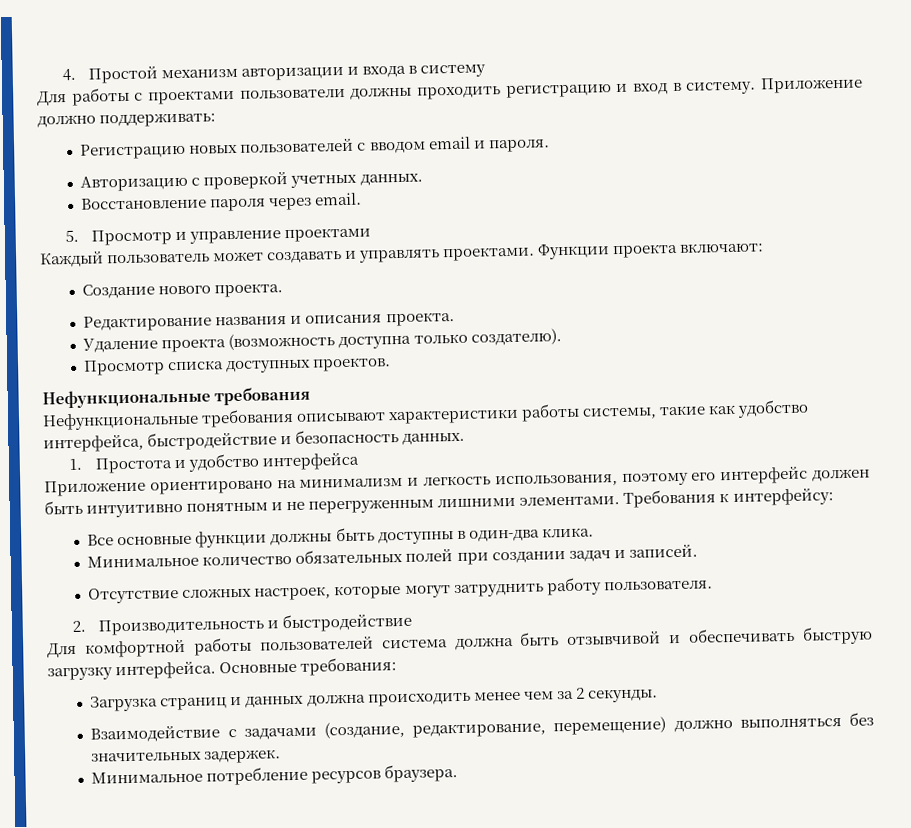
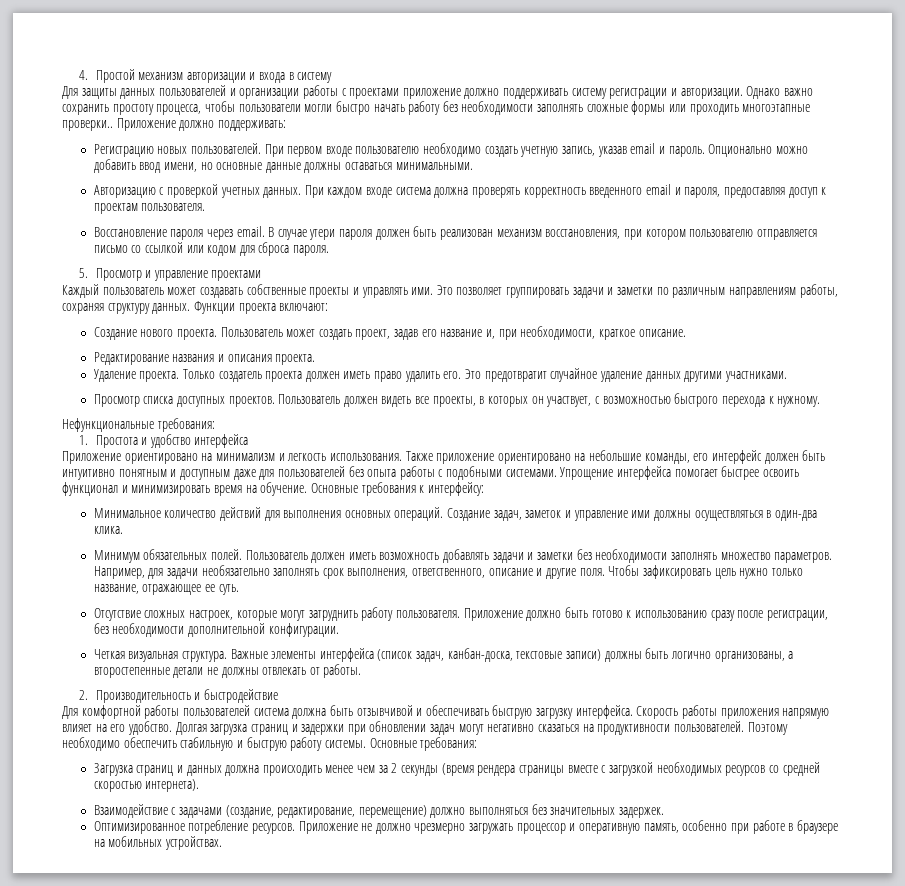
[71,81,757,106] работы с проектами пользователи должны проходить регистрацию и вход в систему. -> [81,85,813,99] [62,101,811,115] [62,120,113,131] защиты данных пользователей и организации работы с проектами приложение должно поддерживать систему регистрации и авторизации. Однако важно сохранить простоту процесса, чтобы пользователи могли быстро начать работу без необходимости заполнять сложные формы или проходить многоэтапные проверки..
[239,136,550,154] пользователей с вводом email и пароля. -> [190,143,808,157] [93,159,473,173] пользователей. При первом входе пользователю необходимо создать учетную запись, указав email и пароль. Опционально можно добавить ввод имени, но основные данные должны оставаться минимальными.
[81,192,363,212] // Восстановление пароля через email. -> [304,184,827,198] [93,203,206,214] [93,226,817,240] [93,242,330,256] При каждом входе система должна проверять корректность введенного email и пароля, предоставляя доступ к проектам пользователя. // Восстановление пароля через email. В случае утери пароля должен быть реализован механизм восстановления, при котором пользователю отправляется письмо со ссылкой или кодом для сброса пароля.
[345,246,536,263] и управлять проектами. -> [246,284,838,298] [62,303,191,314] собственные проекты и управлять ими. Это позволяет группировать задачи и заметки по различным направлениям работы, сохраняя структуру данных.
(284, 290) none -> [220,326,686,340] Пользователь может создать проект, задав его название и, при необходимости, краткое описание.
[161,328,562,353] [83,357,392,376] [42,386,311,409] [42,399,810,431] [43,429,466,453] проекта (возможность доступна только создателю). // Просмотр списка доступных проектов. // Нефункциональные требования // Нефункциональные требования описывают характеристики работы системы, такие как удобство интерфейса, быстродействие и безопасность данных. -> [139,368,787,382] [93,393,821,407] [62,418,215,432] проекта. Только создатель проекта должен иметь право удалить его. Это предотвратит случайное удаление данных другими участниками. // Просмотр списка доступных проектов. Пользователь должен видеть все проекты, в которых он участвует, с возможностью быстрого перехода к нужному. // Нефункциональные требования:
[494,472,689,488] использования, поэтому -> [329,450,690,464] использования. Также приложение ориентировано на небольшие команды,
[286,487,834,514] [87,527,594,548] [87,543,698,568] не перегруженным лишними элементами. Требования к интерфейсу: // Все основные функции должны быть доступны в один-два клика. // Минимальное количество обязательных полей при создании задач и записей. -> [179,466,799,480] [62,482,484,496] [93,507,817,521] [93,526,123,534] [93,549,833,563] [93,565,803,579] [93,584,239,595] доступным даже для пользователей без опыта работы с подобными системами. Упрощение интерфейса помогает быстрее освоить функционал и минимизировать время на обучение. Основные требования к интерфейсу: // Минимальное количество действий для выполнения основных операций. Создание задач, заметок и управление ими должны осуществляться в один-два клика. // Минимум обязательных полей. Пользователь должен иметь возможность добавлять задачи и заметки без необходимости заполнять множество параметров. Например, для задачи необязательно заполнять срок выполнения, ответственного, описание и другие поля. Чтобы зафиксировать цель нужно только название, отражающее ее суть.
(713, 585) none -> [463,607,828,621] [93,623,339,637] [93,648,794,662] [93,664,362,678] Приложение должно быть готово к использованию сразу после регистрации, без необходимости дополнительной конфигурации. // Четкая визуальная структура. Важные элементы интерфейса (список задач, канбан-доска, текстовые записи) должны быть логично организованы, а второстепенные детали не должны отвлекать от работы.
(217, 670) none -> [636,705,830,719] [62,721,788,735] [62,737,366,751] Скорость работы приложения напрямую влияет на его удобство. Долгая загрузка страниц и задержки при обновлении задач могут негативно сказаться на продуктивности пользователей. Поэтому необходимо обеспечить стабильную и быструю работу системы.
[587,688,658,703] секунды. -> [401,762,820,776] [93,779,200,792] секунды (время рендера страницы вместе с загрузкой необходимых ресурсов со средней скоростью интернета).
[91,764,459,786] Минимальное потребление ресурсов браузера. -> [93,820,838,834] [93,836,222,850] Оптимизированное потребление ресурсов. Приложение не должно чрезмерно загружать процессор и оперативную память, особенно при работе в браузере на мобильных устройствах.

